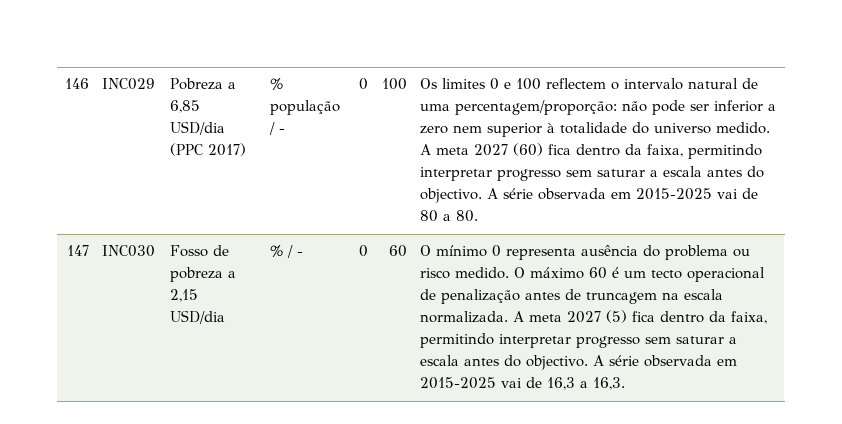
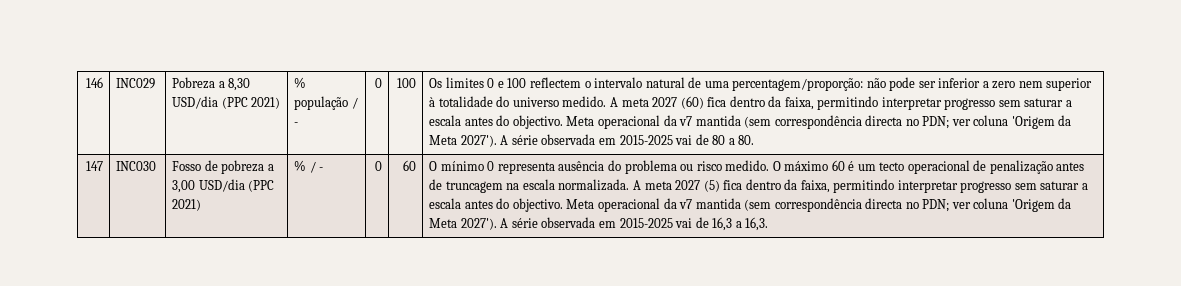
[169,100,200,113] [169,121,225,135] [169,143,246,156] 6,85 USD/dia (PPC 2017) -> [228,78,251,91] [172,96,281,109] 8,30 USD/dia (PPC 2021)
(482, 195) none -> [566,115,1072,129] [429,135,497,147] Meta operacional da v7 mantida (sem correspondência directa no PDN; ver coluna 'Origem da Meta 2027').
[169,289,198,302] [169,310,225,324] 2,15 USD/dia -> [172,179,275,193] [172,199,202,211] 3,00 USD/dia (PPC 2021)
(588, 362) none -> [566,198,1072,212] [429,218,497,230] Meta operacional da v7 mantida (sem correspondência directa no PDN; ver coluna 'Origem da Meta 2027').

